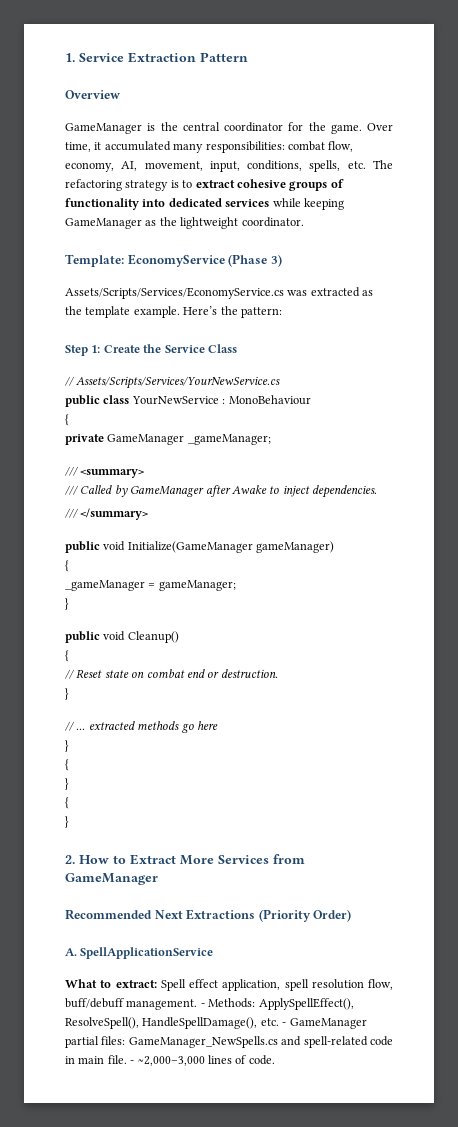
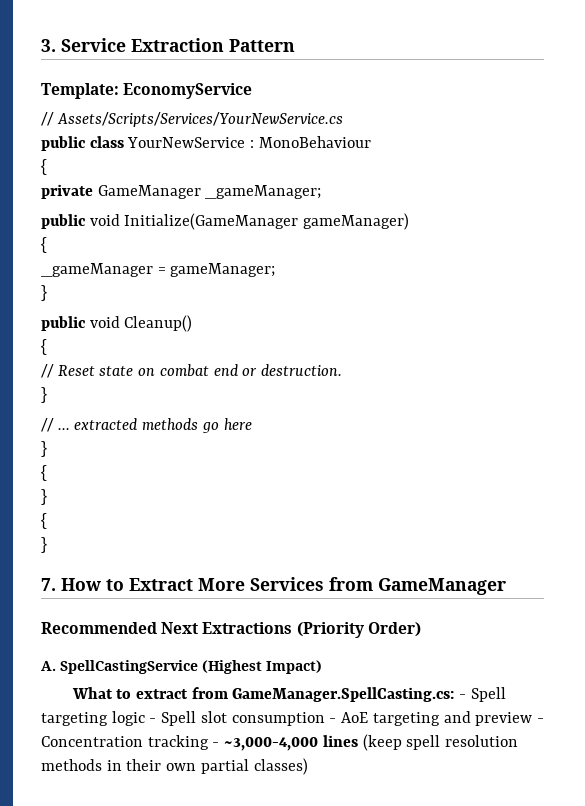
[65,53,75,62] 1. -> [41,39,56,52] 3.
[65,90,120,99] [65,122,393,134] [65,141,354,153] [65,160,393,172] [65,179,344,191] [65,198,344,210] [65,217,304,229] [65,254,282,267] [65,287,374,299] [65,306,282,318] [65,344,237,356] Overview // GameManager is the central coordinator for the game. Over time, it accumulated many responsibilities: combat flow, economy, AI, movement, input, conditions, spells, etc. The refactoring strategy is to extract cohesive groups of functionality into dedicated services while keeping GameManager as the lightweight coordinator. // Template: EconomyService (Phase 3) // Assets/Scripts/Services/EconomyService.cs was extracted as the template example. Here’s the pattern: // Step 1: Create the Service Class -> [41,83,253,99] Template: EconomyService
[65,466,145,478] [65,485,377,498] [65,508,149,520] // /// <summary> // /// Called by GameManager after Awake to inject dependencies. // /// </summary> -> (322, 192) none
[65,855,75,864] 2. -> [41,578,56,591] 7.
[80,947,214,959] SpellApplicationService -> [60,660,322,674] SpellCastingService (Highest Impact)
[115,979,393,991] [65,998,354,1010] [65,1017,367,1029] [65,1036,393,1048] [65,1055,275,1066] extract: Spell effect application, spell resolution flow, buff/debuff management. - Methods: ApplySpellEffect(), ResolveSpell(), HandleSpellDamage(), etc. - GameManager partial files: GameManager_NewSpells.cs and spell-related code in main file. - ~2,000–3,000 lines of code. -> [135,687,506,702] [41,711,544,726] [41,734,519,751] [41,758,308,775] extract from GameManager.SpellCasting.cs: - Spell targeting logic - Spell slot consumption - AoE targeting and preview - Concentration tracking - ~3,000-4,000 lines (keep spell resolution methods in their own partial classes)

